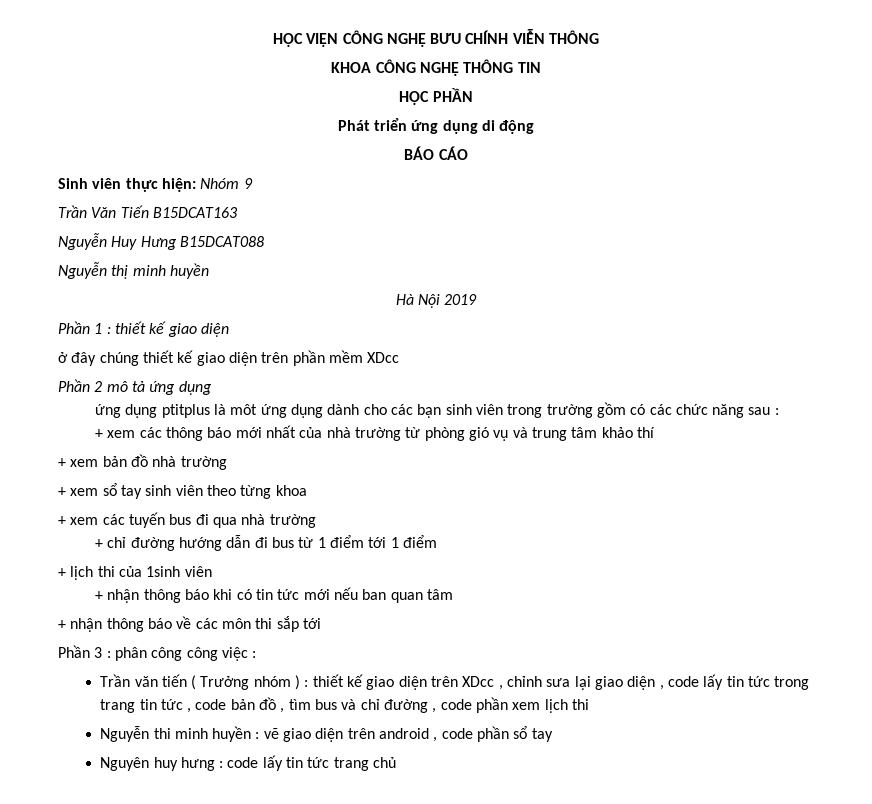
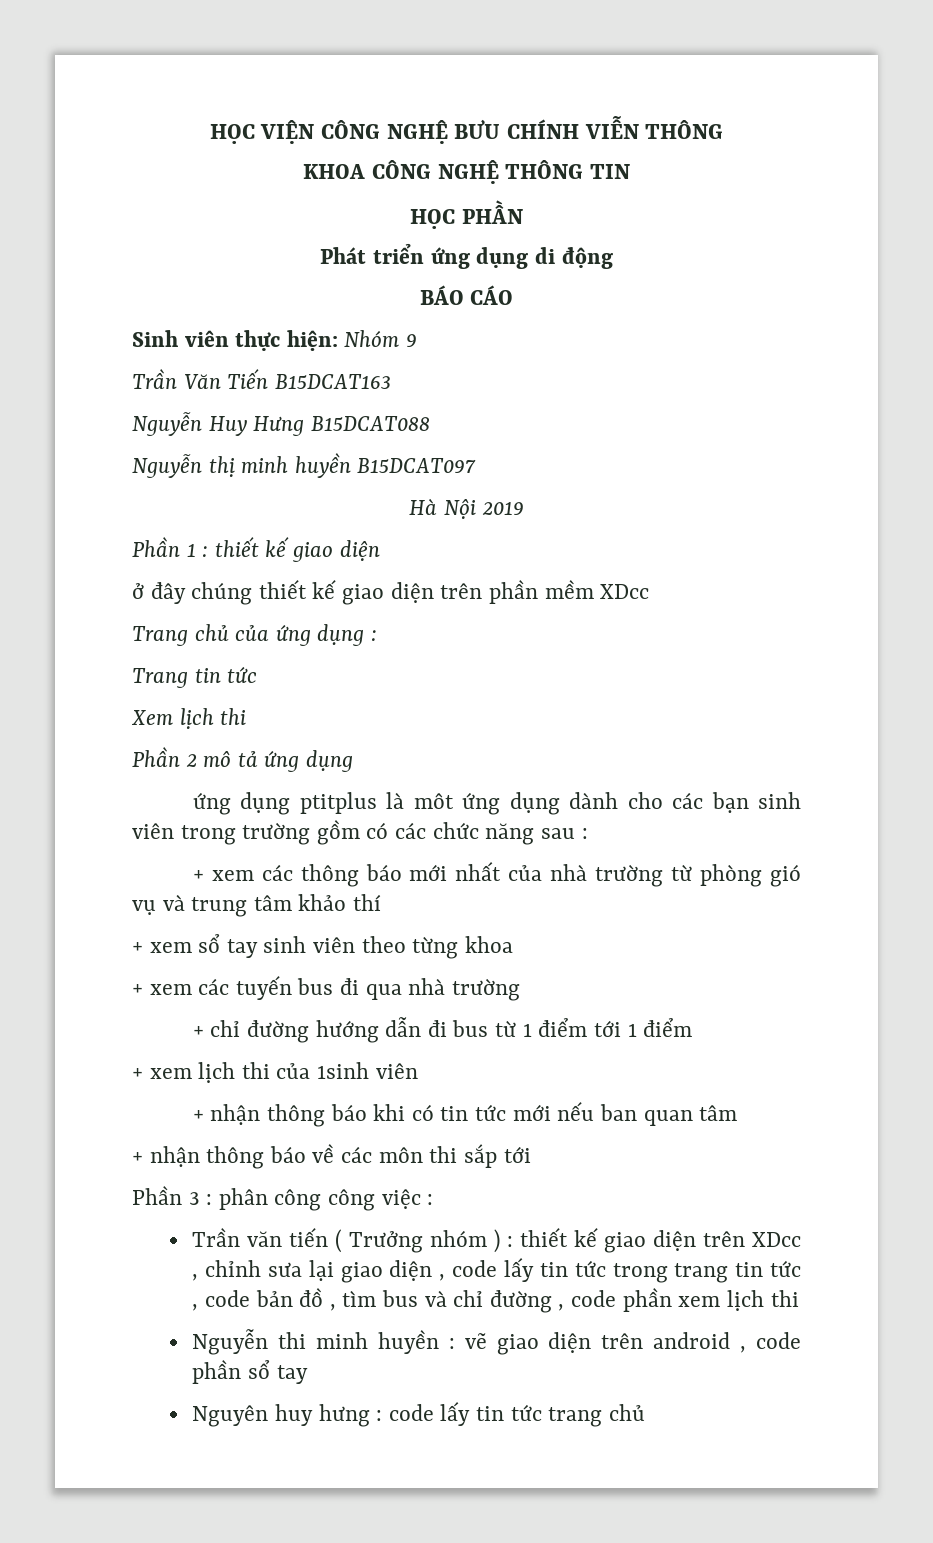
(209, 271) none -> [357,458,477,473] B15DCAT097
(400, 357) none -> [132,624,378,646] [132,666,258,688] [131,708,247,729] // Trang chủ của ứng dụng : // Trang tin tức // Xem lịch thi
[58,454,227,470] // + xem bản đồ nhà trường -> (382, 902) none
(66, 572) none -> [149,1068,192,1079] xem

